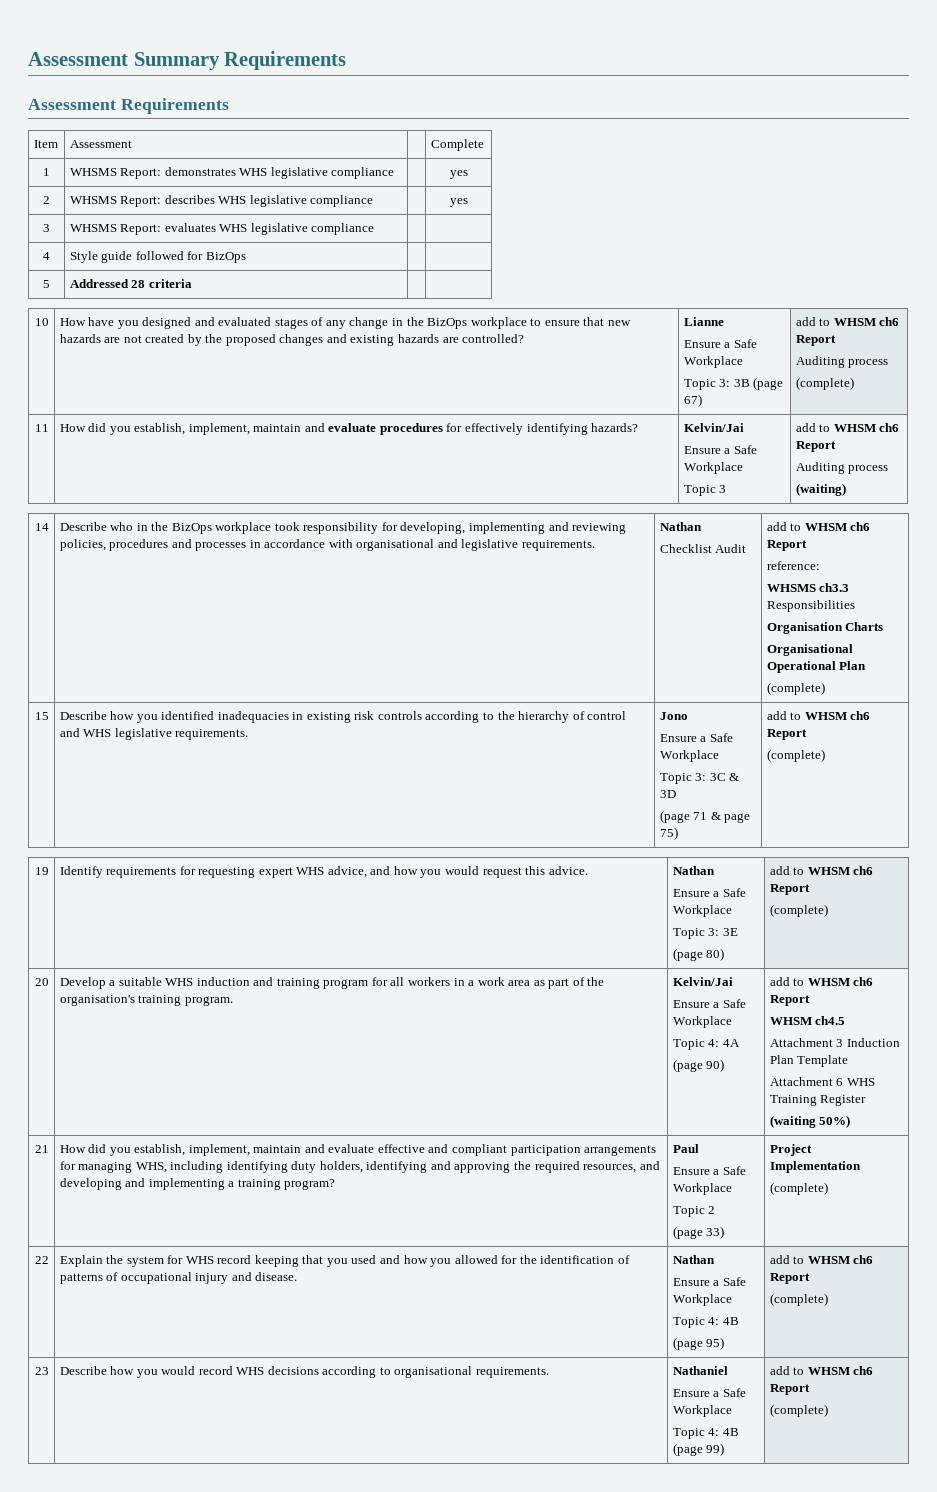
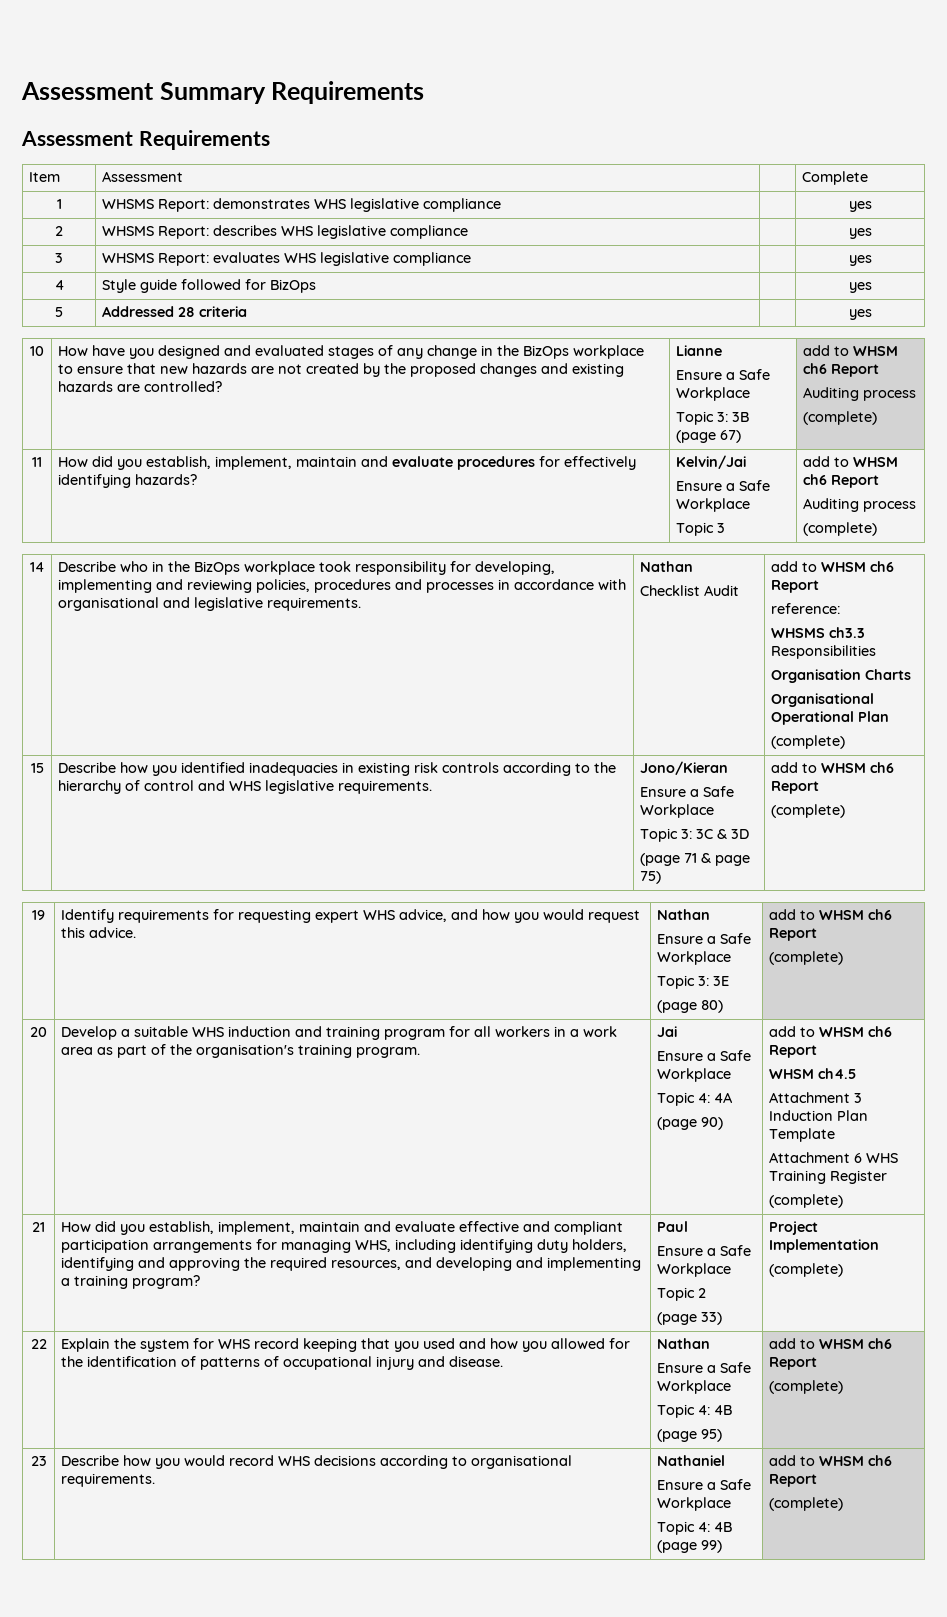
(375, 229) none -> [848,255,872,266] yes
(246, 257) none -> [848,282,872,293] yes
(192, 283) none -> [848,309,872,320] yes
[795,483,846,496] (waiting) -> [803,522,878,536] (complete)
[659,712,688,720] Jono -> [640,761,729,775] Jono/Kieran
[672,977,733,986] Kelvin/Jai -> [657,1026,678,1037] Jai
[769,1115,851,1128] (waiting 50%) -> [769,1194,844,1208] (complete)

